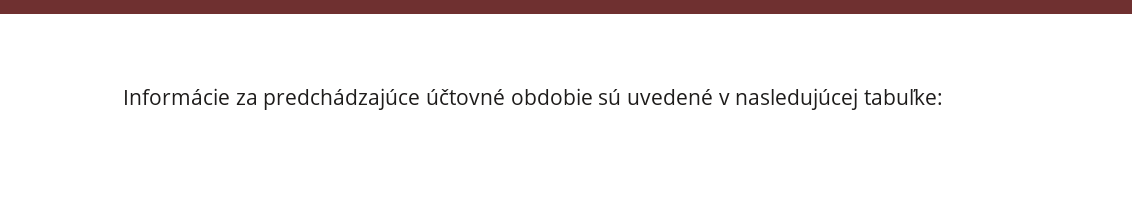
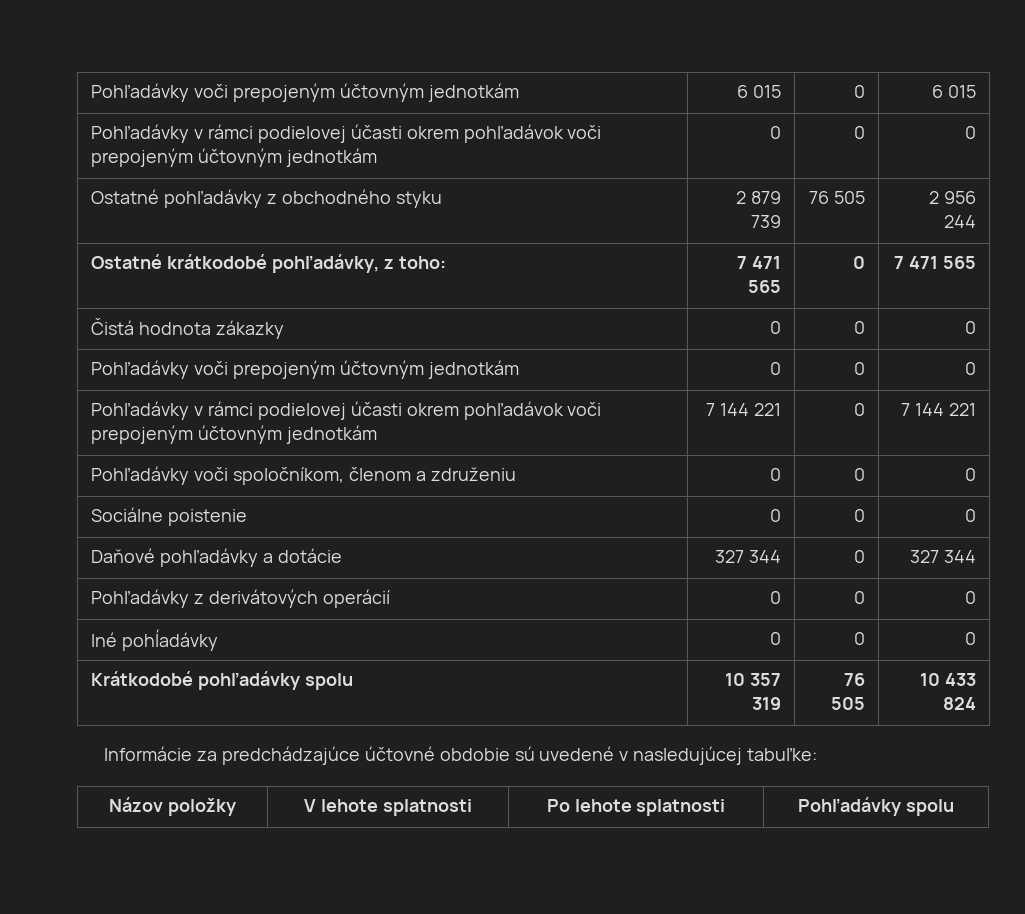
(123, 96) none -> [91,83,519,102] [736,85,781,98] [853,85,865,98] [931,85,976,98] [91,124,602,143] [91,148,378,167] [769,126,781,139] [853,126,865,139] [964,126,976,139] [91,189,442,208] [735,191,781,204] [750,215,781,228] [808,191,865,204] [928,191,976,204] [943,215,976,228] [91,254,446,273] [736,256,781,269] [747,280,781,293] [852,256,865,269] [893,256,976,269] [91,318,285,339] [769,321,781,334] [853,321,865,334] [964,321,976,334] [91,360,519,379] [769,362,781,375] [853,362,865,375] [964,362,976,375] [91,401,602,420] [91,425,378,444] [705,403,781,416] [853,403,865,416] [900,403,976,416] [91,466,516,485] [769,468,781,481] [853,468,865,481] [964,468,976,481] [91,507,248,526] [769,509,781,522] [853,509,865,522] [964,509,976,522] [91,548,342,567] [714,550,781,563] [853,550,865,563] [909,550,976,563] [91,589,390,608] [769,591,781,604] [853,591,865,604] [964,591,976,604] [91,629,219,651] [769,632,781,645] [853,632,865,645] [964,632,976,645] [91,671,354,690] [724,673,781,686] [751,697,781,710] [843,673,865,686] [830,697,865,710] [919,673,976,686] [942,697,976,710] Pohľadávky voči prepojeným účtovným jednotkám | 6 015 | 0 | 6 015 // Pohľadávky v rámci podielovej účasti okrem pohľadávok voči prepojeným účtovným jednotkám | 0 | 0 | 0 // Ostatné pohľadávky z obchodného styku | 2 879 739 | 76 505 | 2 956 244 // Ostatné krátkodobé pohľadávky, z toho: | 7 471 565 | 0 | 7 471 565 // Čistá hodnota zákazky | 0 | 0 | 0 // Pohľadávky voči prepojeným účtovným jednotkám | 0 | 0 | 0 // Pohľadávky v rámci podielovej účasti okrem pohľadávok voči prepojeným účtovným jednotkám | 7 144 221 | 0 | 7 144 221 // Pohľadávky voči spoločníkom, členom a združeniu | 0 | 0 | 0 // Sociálne poistenie | 0 | 0 | 0 // Daňové pohľadávky a dotácie | 327 344 | 0 | 327 344 // Pohľadávky z derivátových operácií | 0 | 0 | 0 // Iné pohĺadávky | 0 | 0 | 0 // Krátkodobé pohľadávky spolu | 10 357 319 | 76 505 | 10 433 824 //
(944, 97) none -> [109,797,236,816] [304,799,472,816] [546,799,726,816] [798,797,954,816] // Názov položky | V lehote splatnosti | Po lehote splatnosti | Pohľadávky spolu

